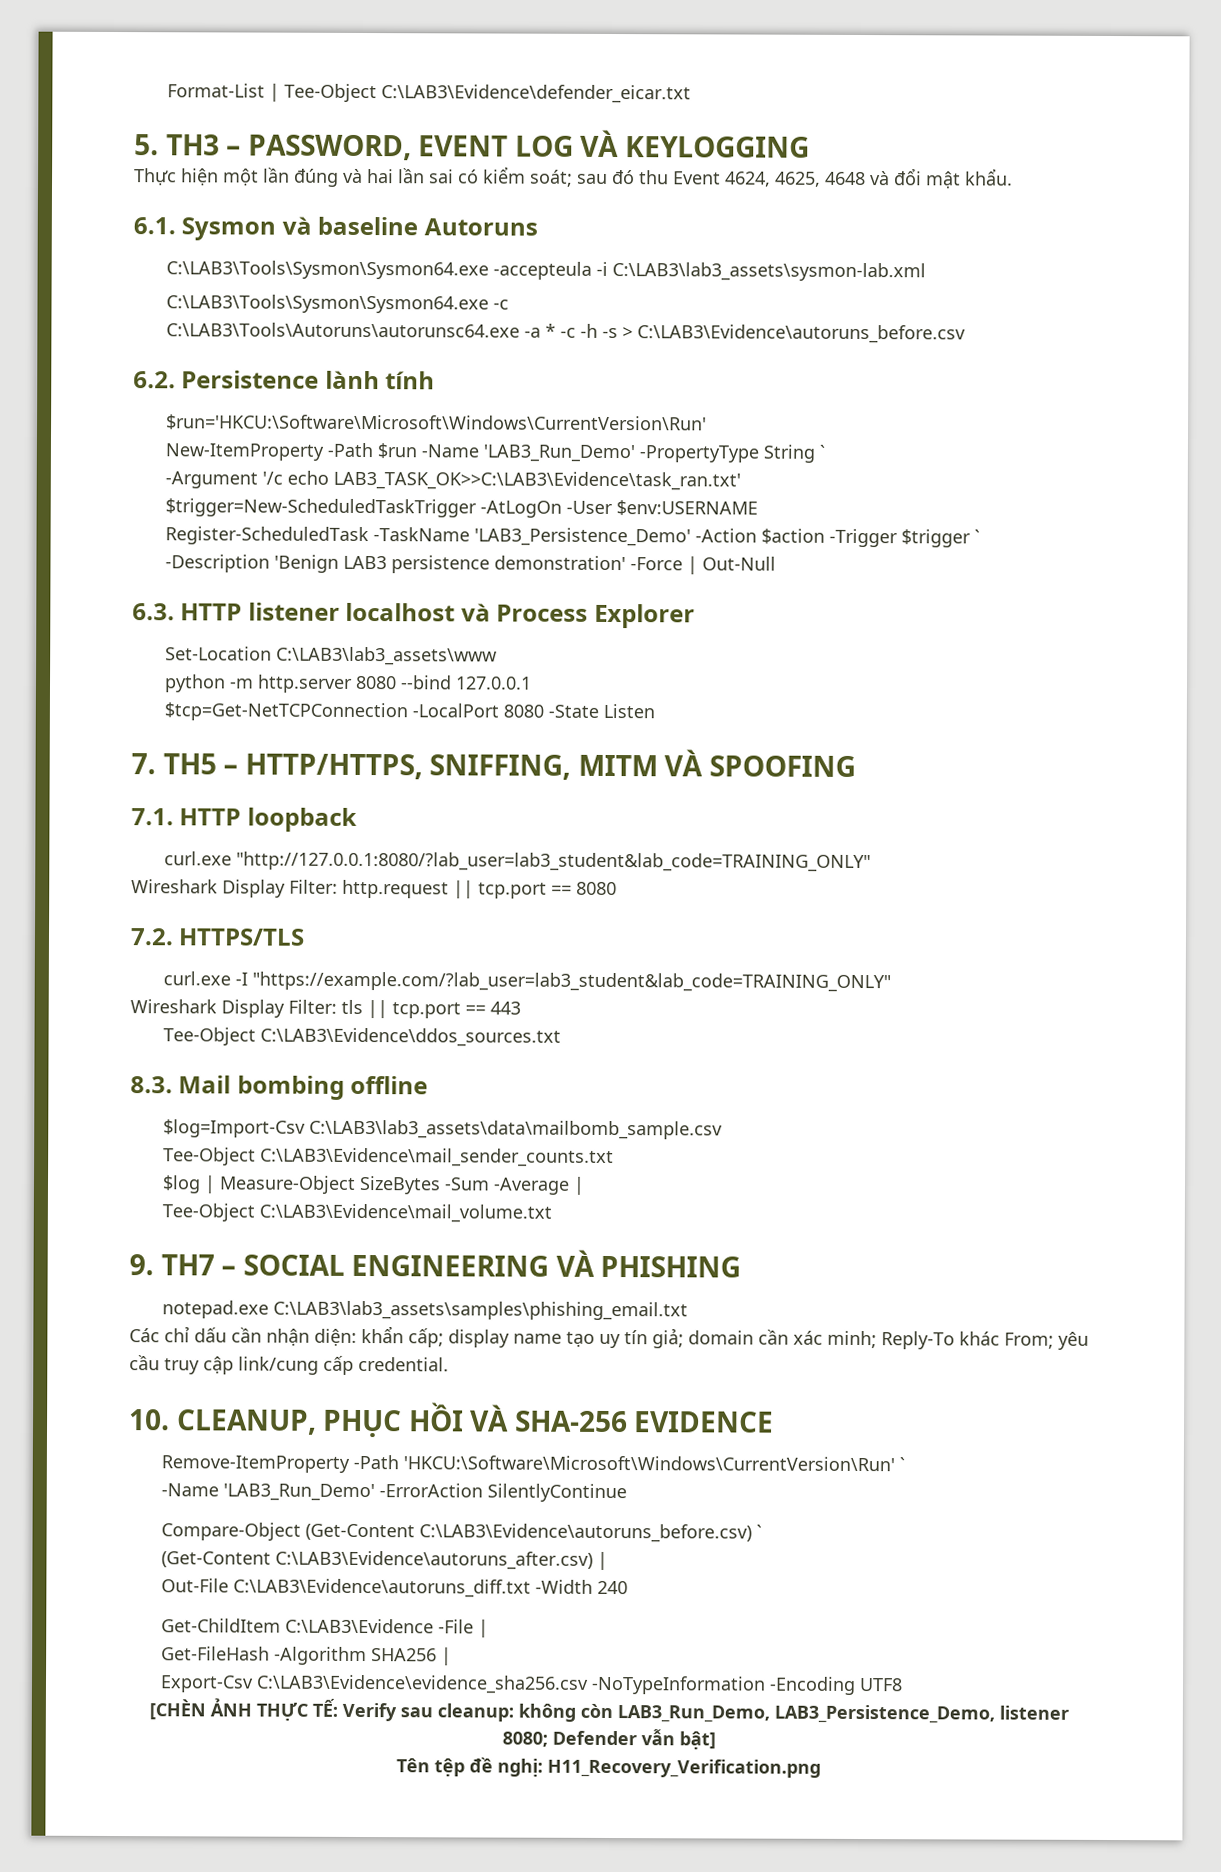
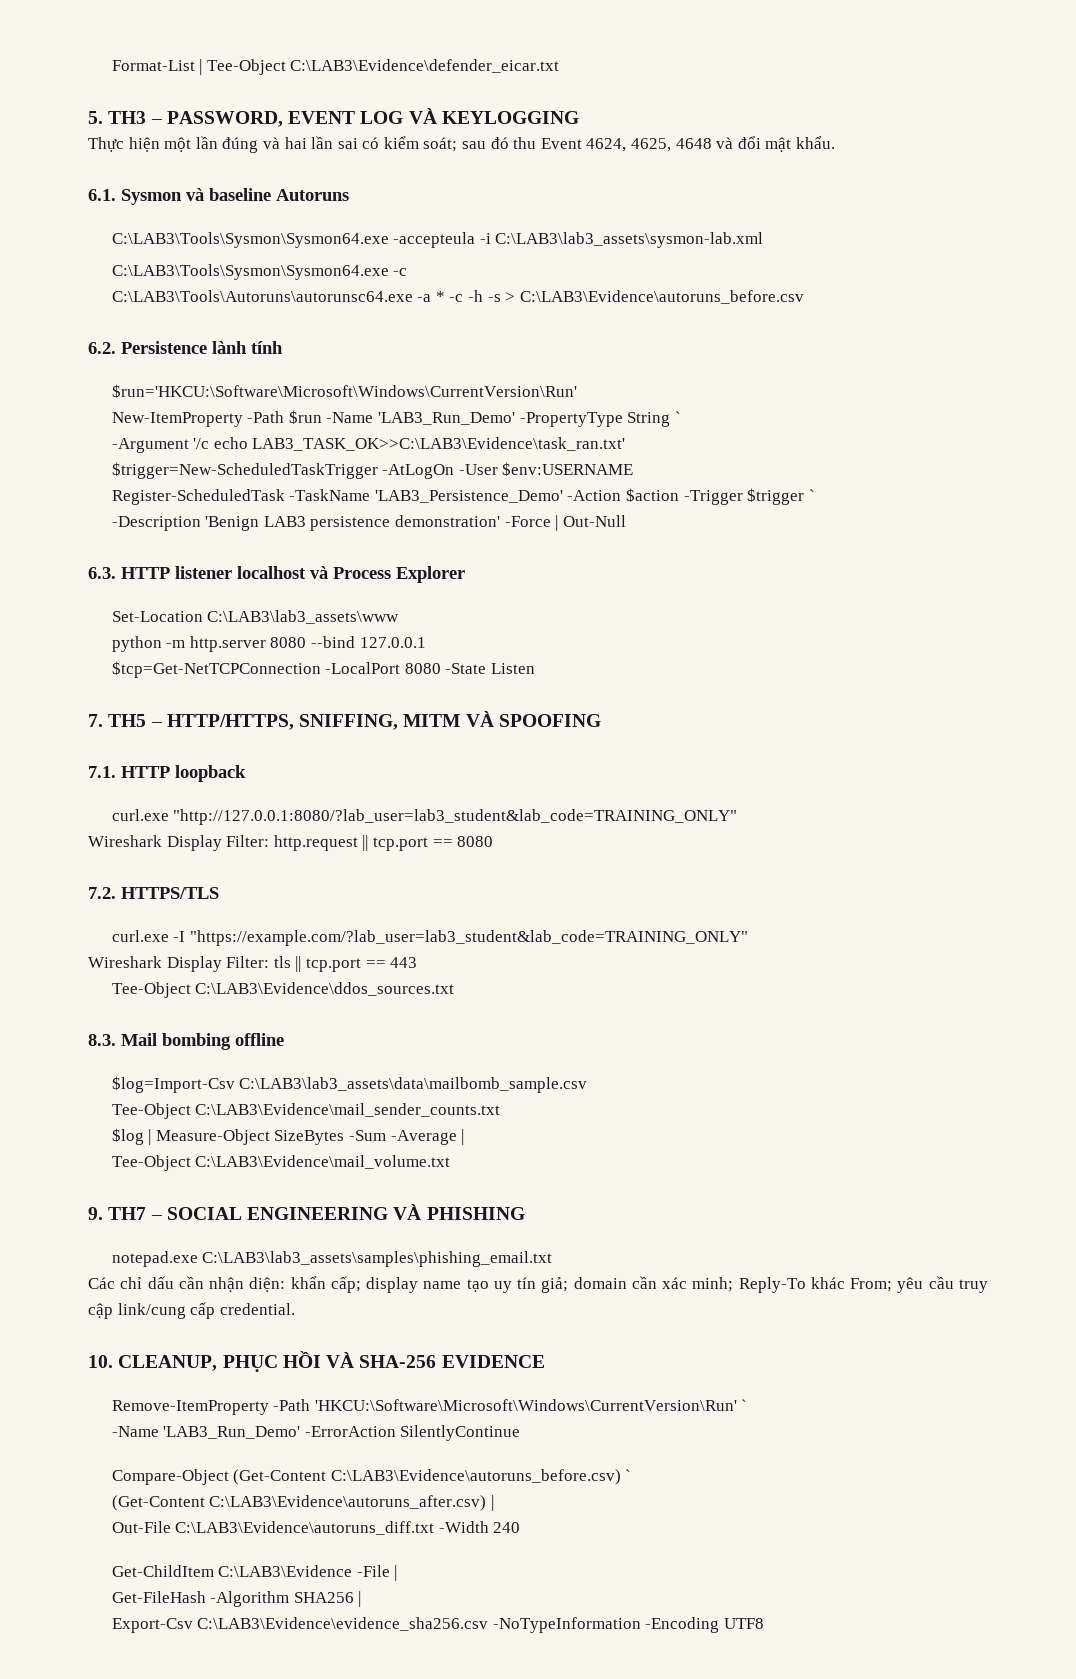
[148,1698,1069,1724] [501,1728,716,1750] [396,1757,821,1778] // [CHÈN ẢNH THỰC TẾ: Verify sau cleanup: không còn LAB3_Run_Demo, LAB3_Persistence_Demo, listener 8080; Defender vẫn bật] // Tên tệp đề nghị: H11_Recovery_Verification.png -> (764, 1623) none

